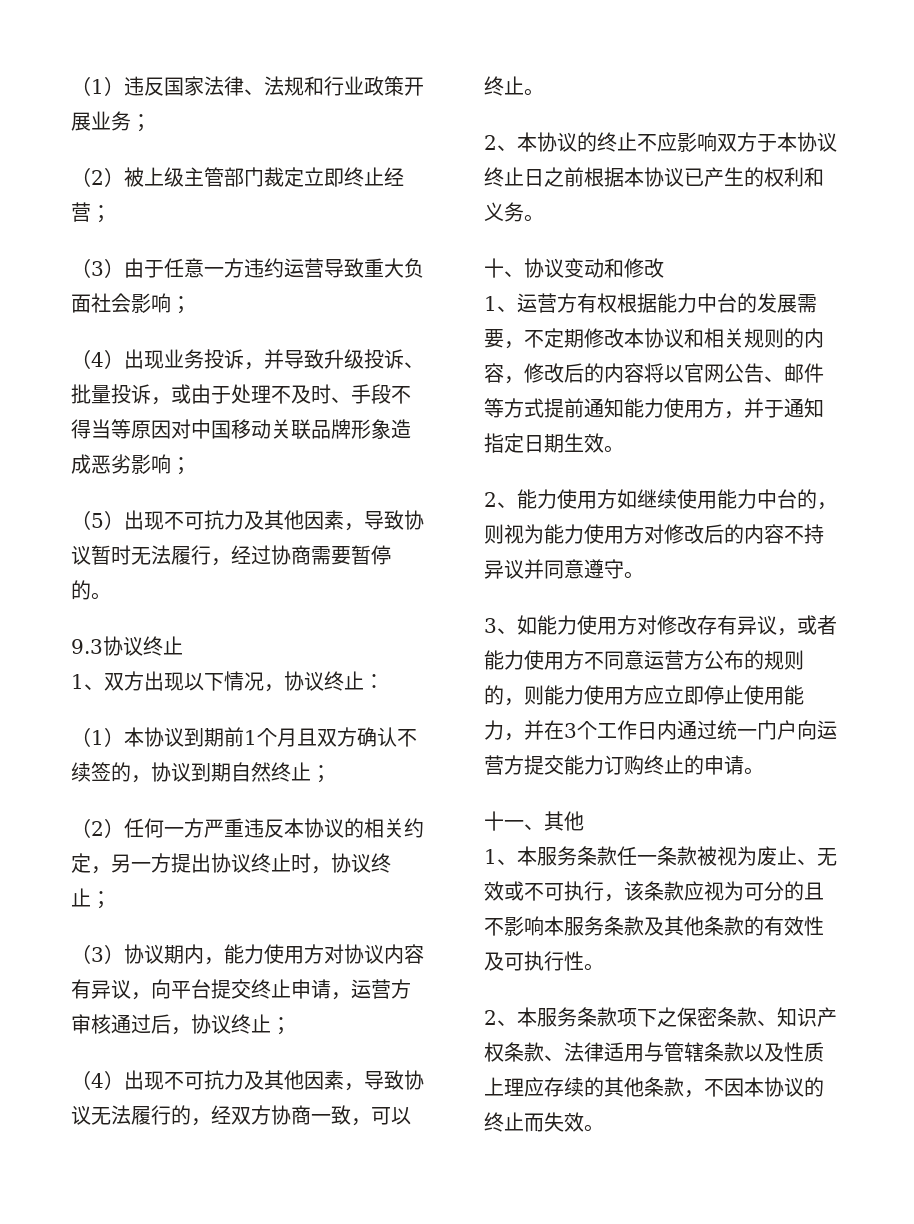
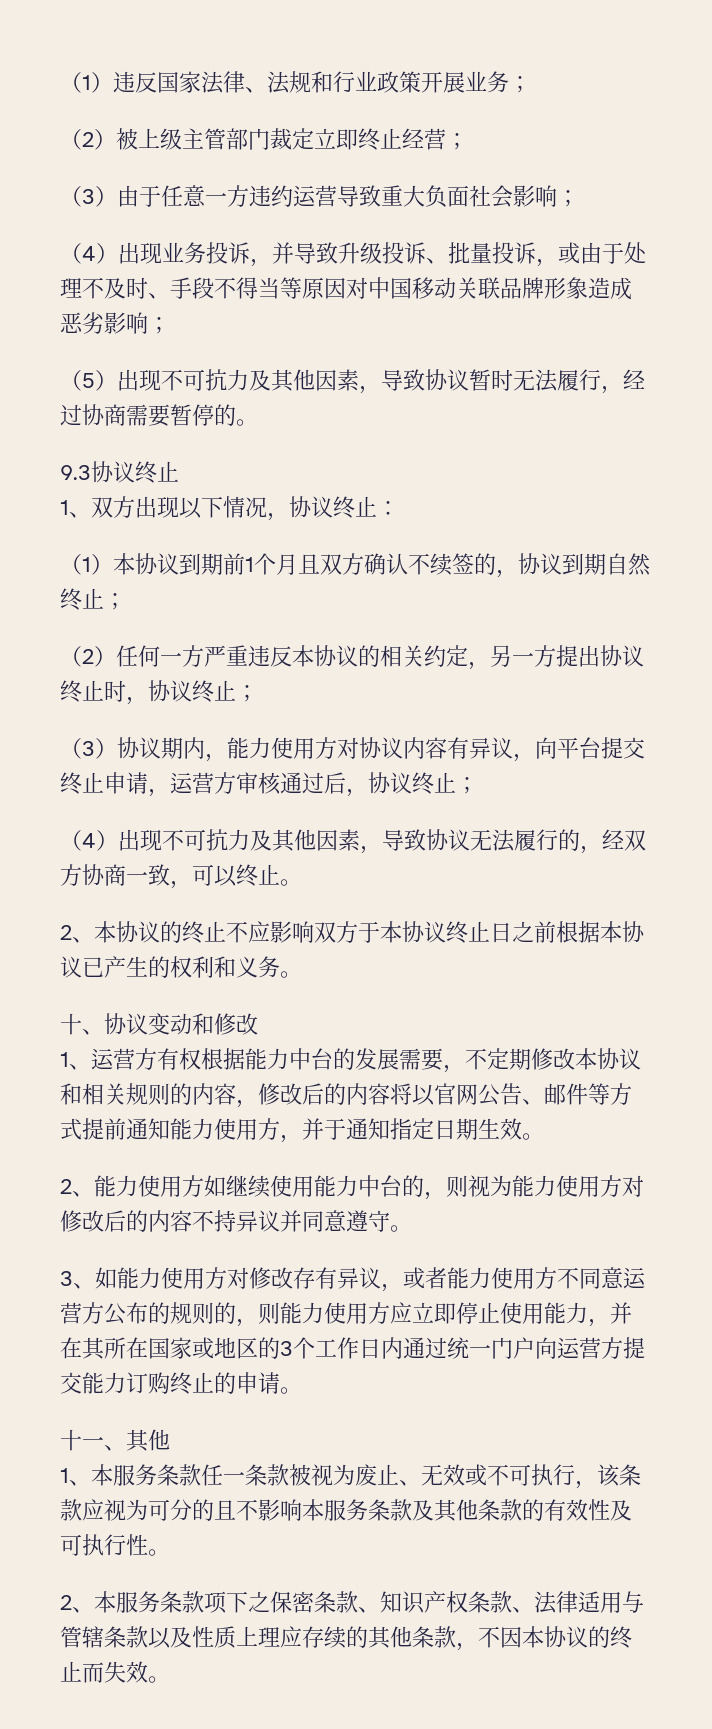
(564, 730) none -> [82,1337,280,1360] 其所在国家或地区的

